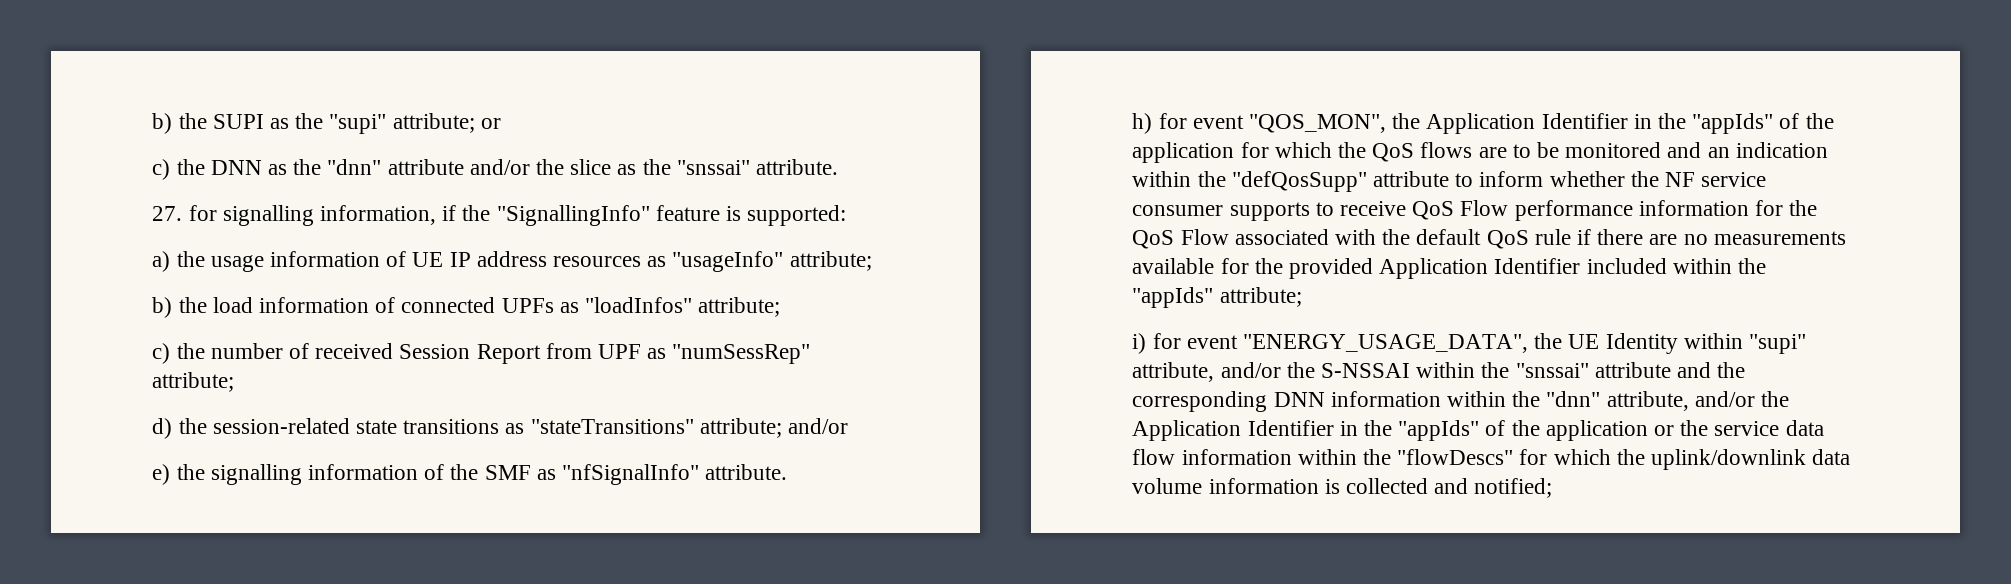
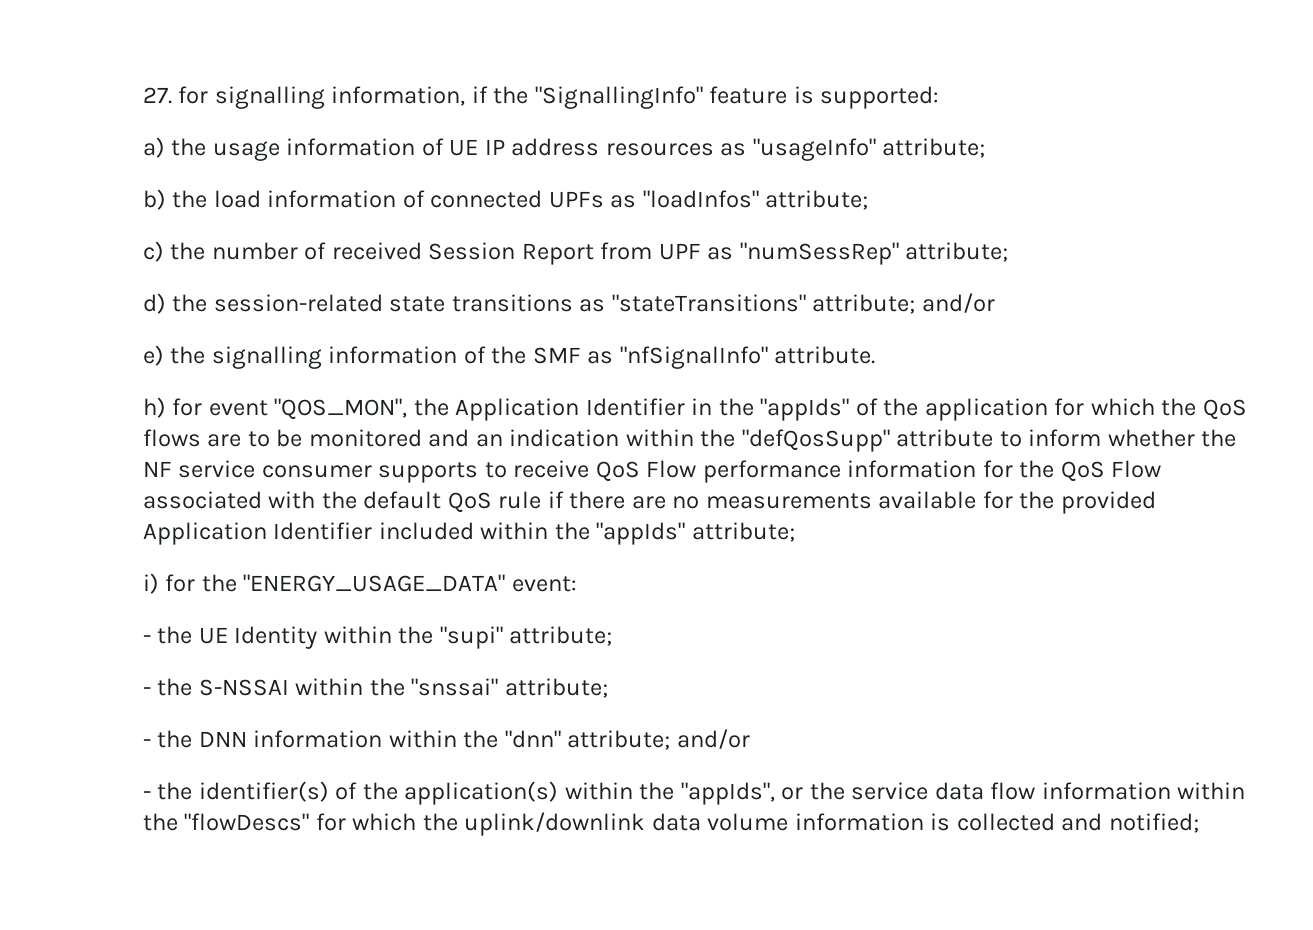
[152,113,501,134] [152,159,839,180] b) the SUPI as the "supi" attribute; or // c) the DNN as the "dnn" attribute and/or the slice as the "snssai" attribute. // -> (142, 95) none
[1186,333,1806,354] [1132,362,1281,382] event "ENERGY_USAGE_DATA", the UE Identity within "supi" attribute, and/or -> [201,574,577,592] [142,626,613,649] [142,687,151,695] the "ENERGY_USAGE_DATA" event: // - the UE Identity within the "supi" attribute; // -
[1594,362,1746,378] [1132,391,1268,412] attribute and the corresponding -> [504,678,608,698] [142,730,193,748] attribute; // - the
[1606,391,1789,411] [1132,420,1648,441] attribute, and/or the Application Identifier in the "appIds" of the application -> [567,729,750,750] [142,781,775,805] attribute; and/or // - the identifier(s) of the application(s) within the "appIds",

